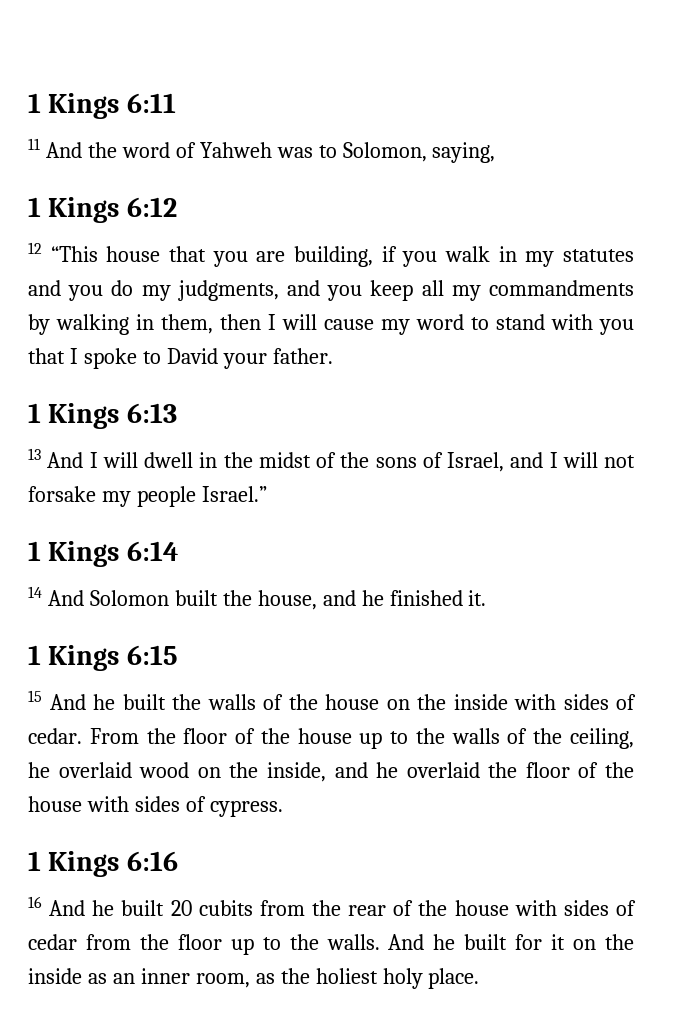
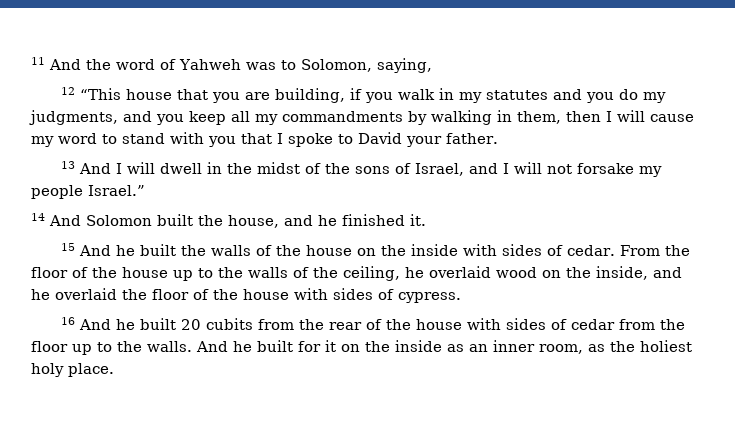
[28,93,176,119] 1 Kings 6:11 // -> (31, 61) none
[28,197,177,223] // 1 Kings 6:12 -> (432, 65) none
[28,403,177,429] // 1 Kings 6:13 -> (498, 138) none
[28,541,178,567] // 1 Kings 6:14 -> (145, 190) none
[28,645,178,671] // 1 Kings 6:15 -> (426, 220) none
[28,851,178,877] // 1 Kings 6:16 -> (461, 297) none

